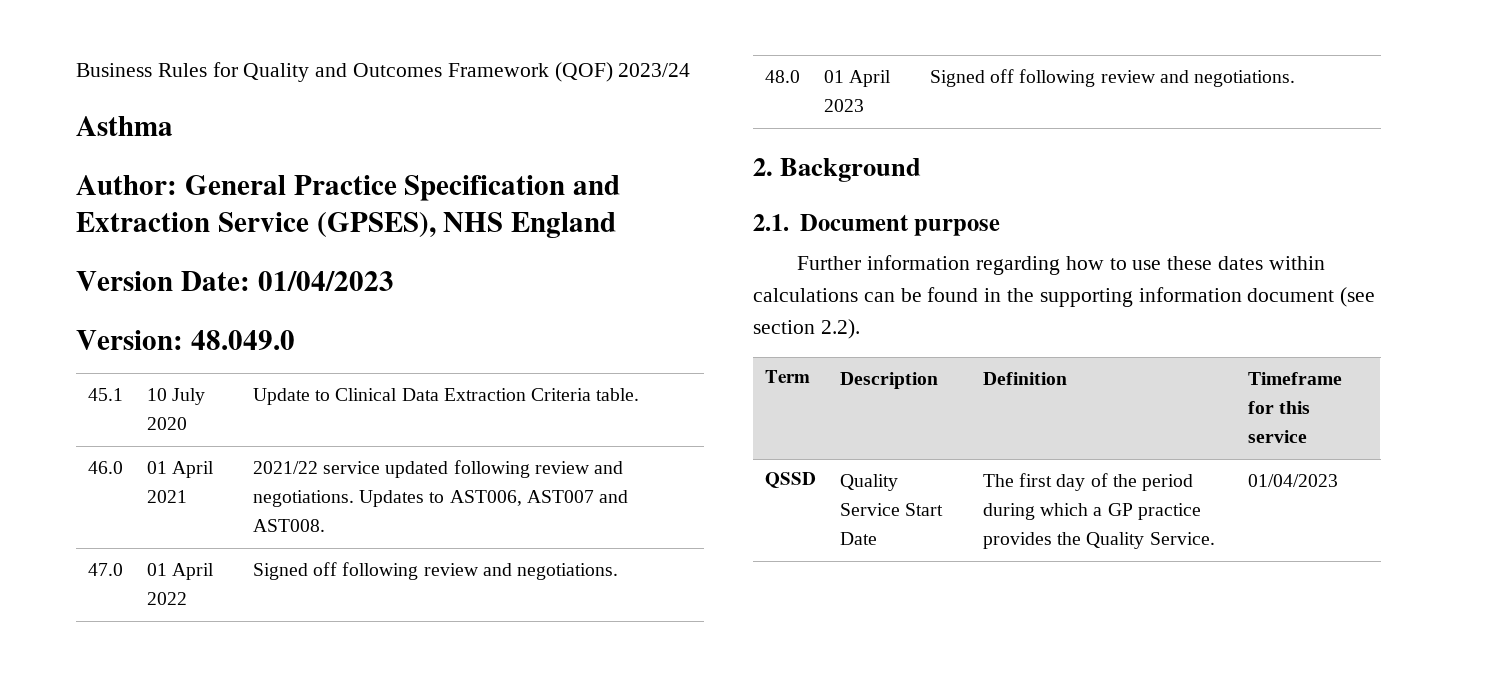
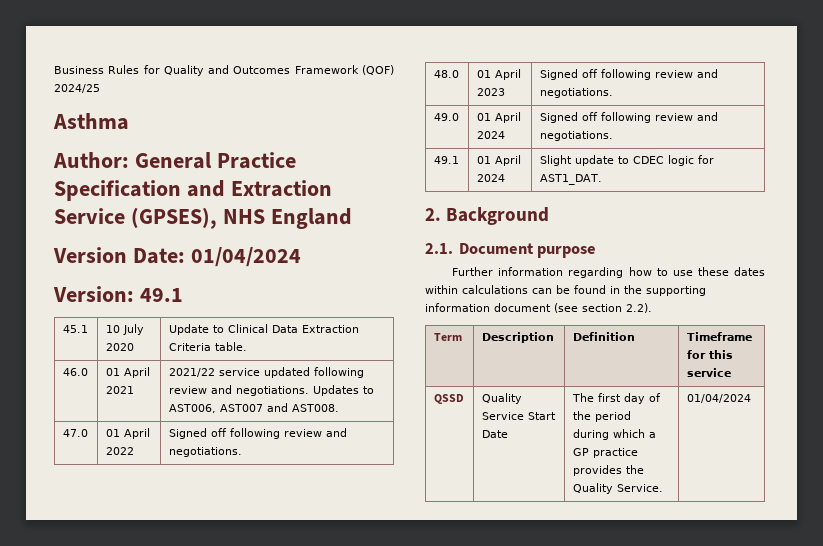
[618,63,691,77] 2023/24 -> [54,84,100,93] 2024/25
[257,271,394,291] 01/04/2023 -> [190,247,301,267] 01/04/2024
[190,330,295,350] 48.049.0 -> [139,288,183,302] 49.1
(1296, 78) none -> [433,113,459,121] [476,112,521,123] [476,131,505,139] [539,112,718,123] [539,131,613,141] [433,156,459,164] [476,155,521,166] [476,174,505,182] [539,155,714,166] [539,174,602,185] // 49.0 | 01 April 2024 | Signed off following review and negotiations. // 49.1 | 01 April 2024 | Slight update to CDEC logic for AST1_DAT.
[1247,474,1338,487] 01/04/2023 -> [686,394,751,403] 01/04/2024

